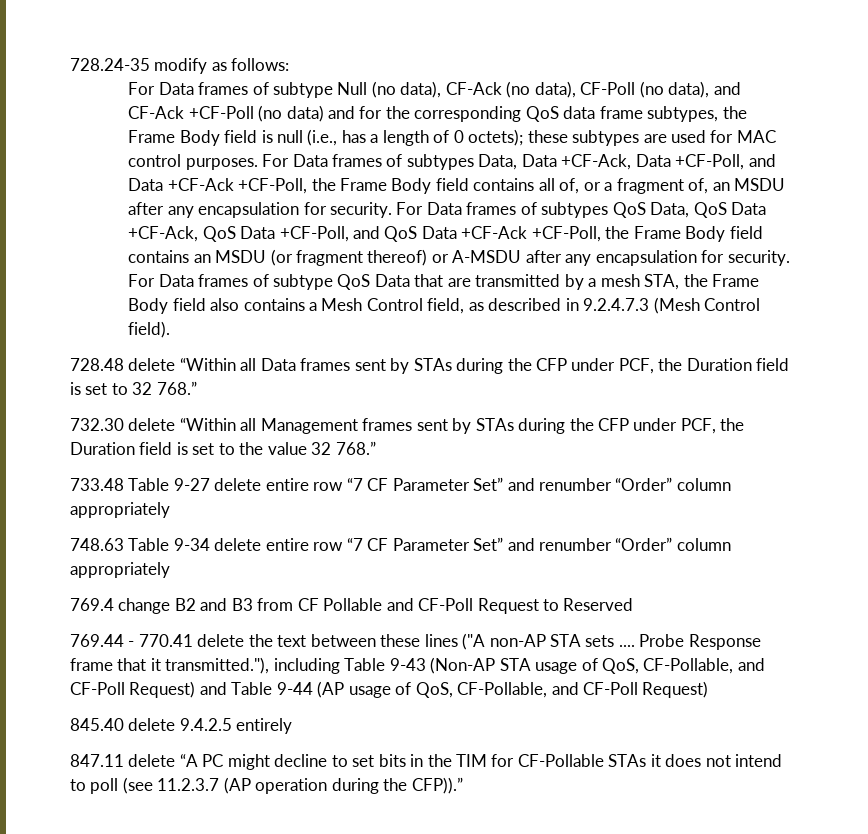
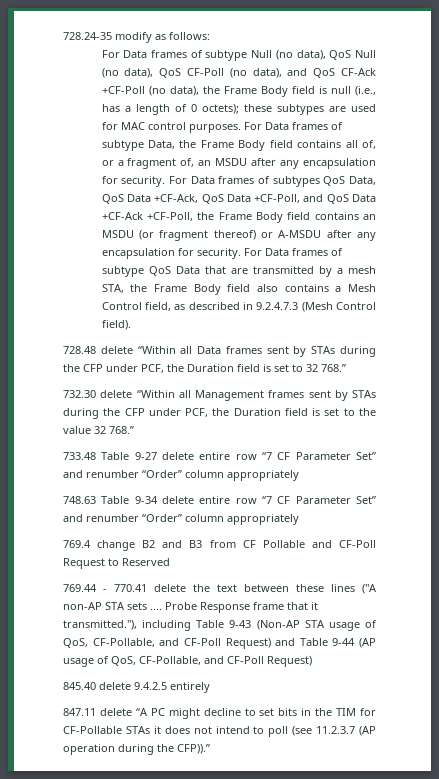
[445,81,576,98] CF-Ack (no data), -> [329,50,376,60] [101,68,182,78] QoS Null (no data), QoS
(741, 88) none -> [313,68,336,78] QoS
[286,105,719,122] data) and for the corresponding QoS data frame subtypes, -> [169,86,199,96] data),
[406,154,776,170] [128,178,308,194] subtypes Data, Data +CF-Ack, Data +CF-Poll, and Data +CF-Ack +CF-Poll, -> [101,140,176,151] subtype Data,

